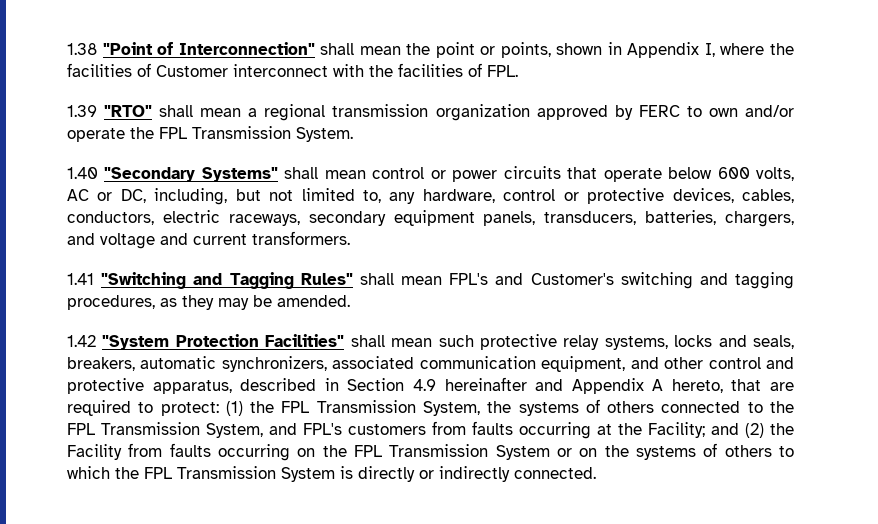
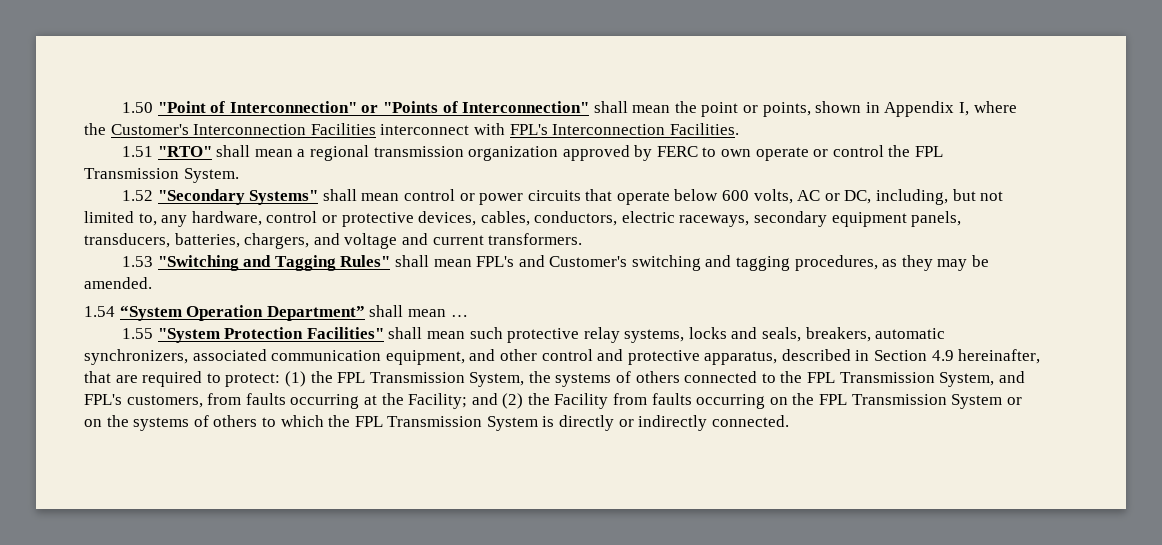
[67,43,97,55] 1.38 -> [121,102,153,113] 1.50
(315, 48) none -> [361,101,590,113] or "Points of Interconnection"
[67,63,518,77] [67,105,97,117] facilities of Customer interconnect with the facilities of FPL. // 1.39 -> [110,123,739,135] [121,146,153,157] Customer's Interconnection Facilities interconnect with FPL's Interconnection Facilities. // 1.51
[745,105,795,117] [67,128,125,142] and/or operate -> [755,145,884,161] operate or control
[67,167,98,179] 1.40 -> [121,190,153,201] 1.52
[67,273,94,285] 1.41 -> [121,256,153,267] 1.53
[67,335,96,347] 1.42 -> [84,305,468,321] [121,328,153,339] 1.54 “System Operation Department” shall mean … // 1.55
[444,377,723,394] hereinafter and Appendix A hereto, -> [958,349,1041,364] hereinafter,
[348,424,426,435] customers -> [126,395,203,408] customers,

